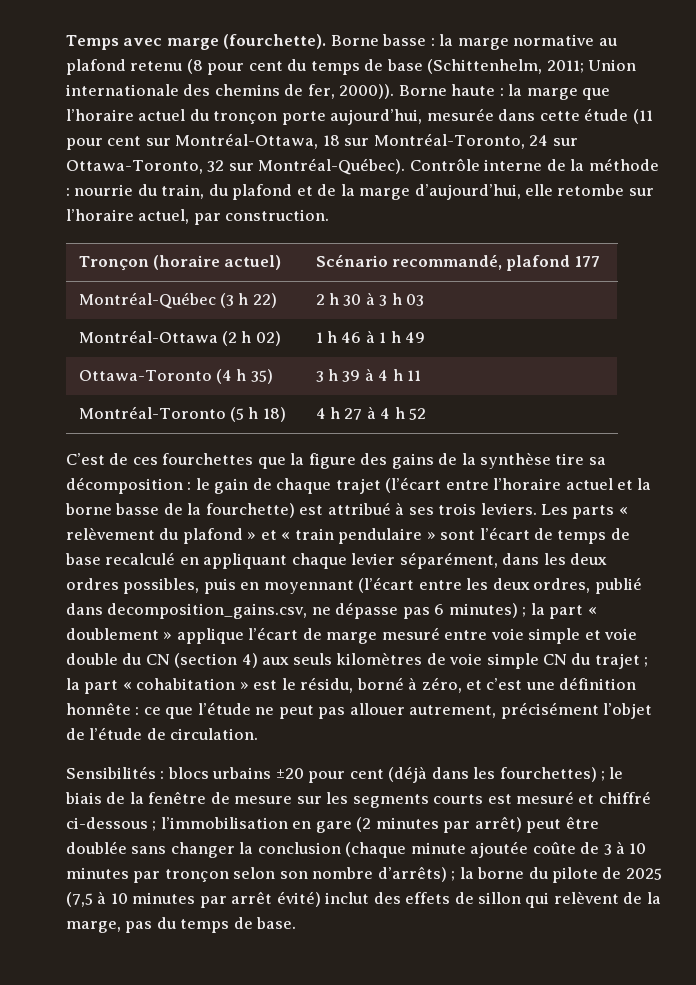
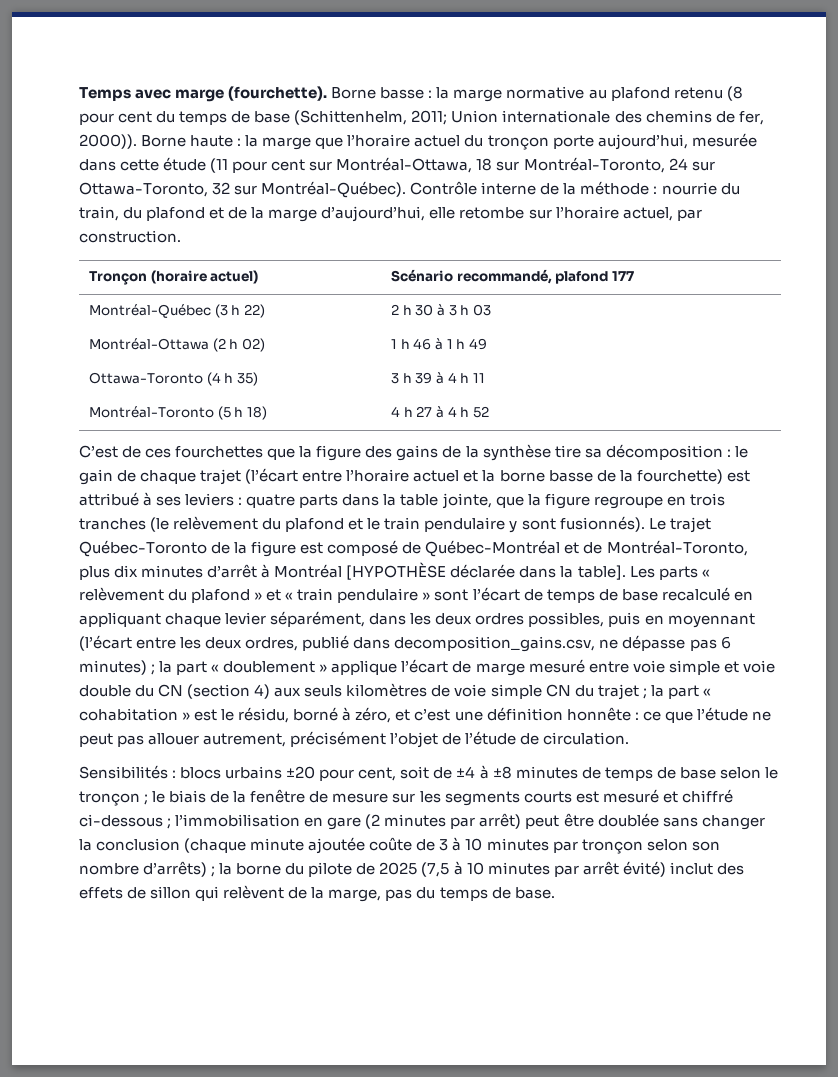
[438,503,537,515] trois leviers. -> [185,493,725,509] [79,516,711,533] [79,540,748,557] [79,562,626,580] leviers : quatre parts dans la table jointe, que la figure regroupe en trois tranches (le relèvement du plafond et le train pendulaire y sont fusionnés). Le trajet Québec-Toronto de la figure est composé de Québec-Montréal et de Montréal-Toronto, plus dix minutes d’arrêt à Montréal [HYPOTHÈSE déclarée dans la table].
[349,766,597,783] cent (déjà dans les fourchettes) -> [358,765,778,781] [79,791,140,806] cent, soit de ±4 à ±8 minutes de temps de base selon le tronçon

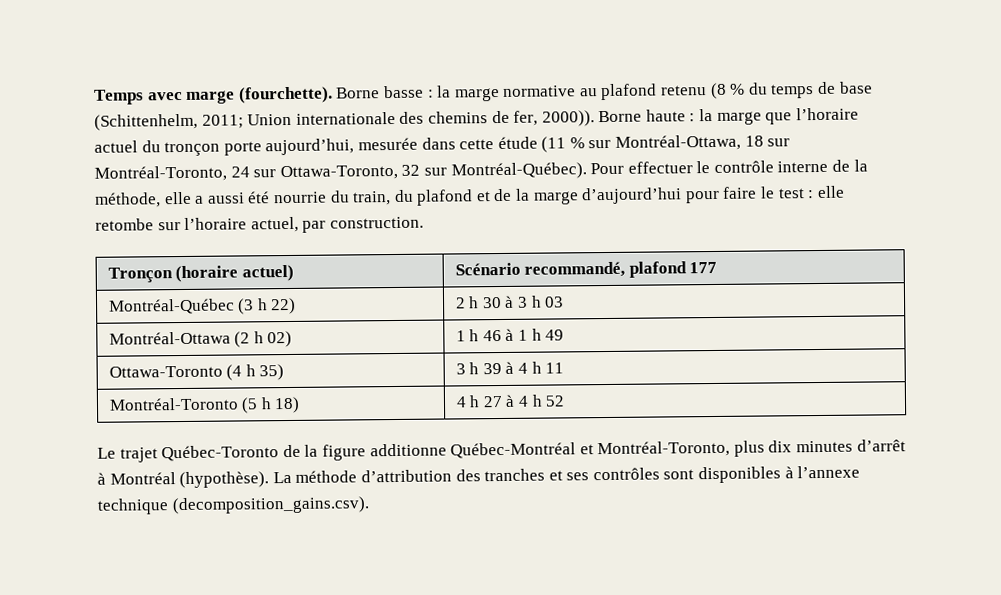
[79,111,153,125] pour cent -> [729,83,746,95] %
[232,159,306,173] pour cent -> [569,137,585,149] %
[410,181,658,195] Contrôle interne de la méthode : -> [590,159,868,175] [94,191,271,208] Pour effectuer le contrôle interne de la méthode, elle a aussi été
[321,206,426,222] d’aujourd’hui, -> [581,186,815,205] d’aujourd’hui pour faire le test :
[79,444,748,461] [79,468,750,485] [79,492,725,509] [79,516,645,533] C’est de ces fourchettes que la figure des gains de la synthèse tire sa décomposition : le gain de chaque trajet (l’écart entre l’horaire actuel et la borne basse de la fourchette) est attribué à ses leviers : quatre parts dans la table jointe, que la figure regroupe en trois tranches (le relèvement du plafond et le train pendulaire y sont fusionnés). -> (566, 401) none
[300,540,422,556] est composé de -> [369,443,447,457] additionne
[583,542,603,554] de -> (594, 449) none
[346,562,710,580] [79,587,753,603] [79,611,755,628] [79,635,731,652] [79,659,775,676] [79,683,711,700] [79,707,771,723] [79,731,630,748] [79,765,778,781] [79,789,733,806] [79,813,765,830] [79,837,720,854] [79,861,744,877] [79,885,555,902] [HYPOTHÈSE déclarée dans la table]. Les parts « relèvement du plafond » et « train pendulaire » sont l’écart de temps de base recalculé en appliquant chaque levier séparément, dans les deux ordres possibles, puis en moyennant (l’écart entre les deux ordres, publié dans decomposition_gains.csv, ne dépasse pas 6 minutes) ; la part « doublement » applique l’écart de marge mesuré entre voie simple et voie double du CN (section 4) aux seuls kilomètres de voie simple CN du trajet ; la part « cohabitation » est le résidu, borné à zéro, et c’est une définition honnête : ce que l’étude ne peut pas allouer autrement, précisément l’objet de l’étude de circulation. // Sensibilités : blocs urbains ±20 pour cent, soit de ±4 à ±8 minutes de temps de base selon le tronçon ; le biais de la fenêtre de mesure sur les segments courts est mesuré et chiffré ci-dessous ; l’immobilisation en gare (2 minutes par arrêt) peut être doublée sans changer la conclusion (chaque minute ajoutée coûte de 3 à 10 minutes par tronçon selon son nombre d’arrêts) ; la borne du pilote de 2025 (7,5 à 10 minutes par arrêt évité) inclut des effets de sillon qui relèvent de la marge, pas du temps de base. -> [179,465,861,489] [97,496,370,515] (hypothèse). La méthode d’attribution des tranches et ses contrôles sont disponibles à l’annexe technique (decomposition_gains.csv).

